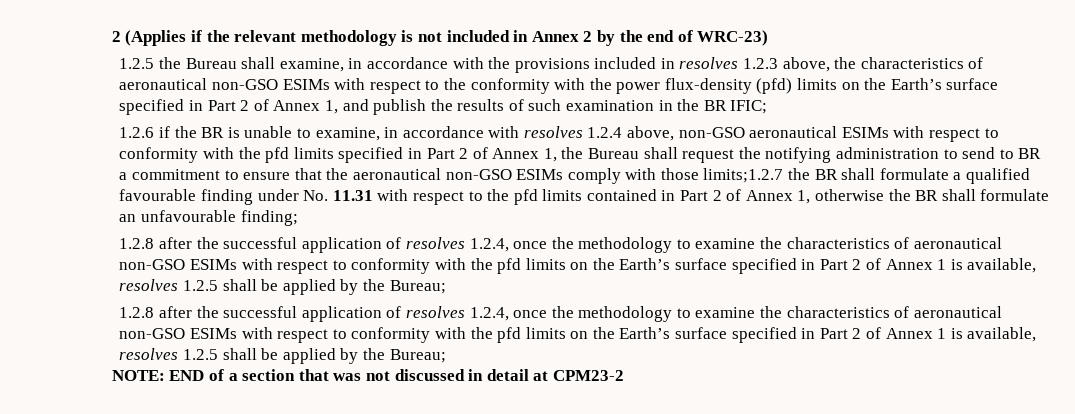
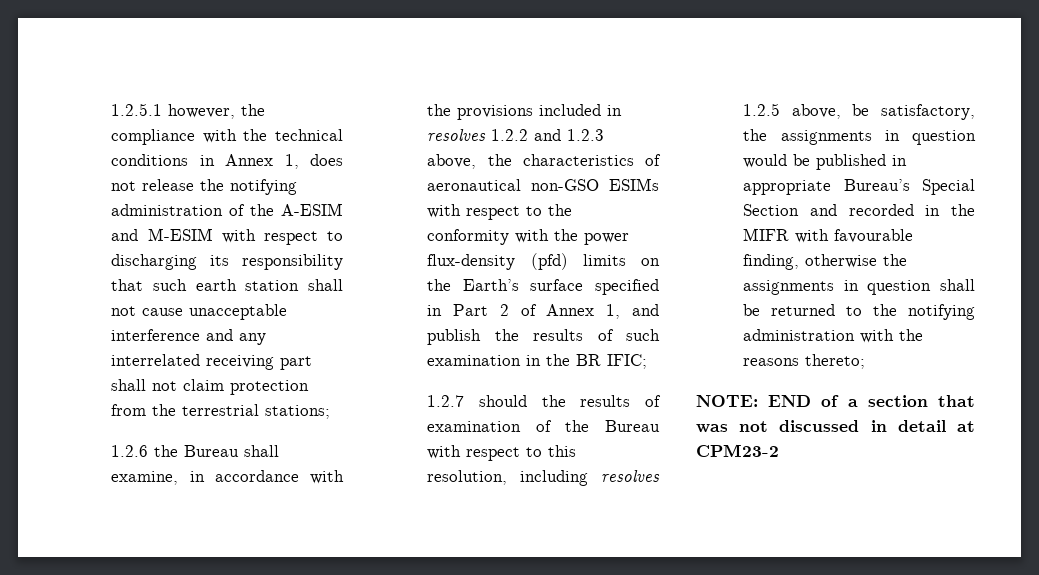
[111,30,769,46] [119,58,155,69] 2 (Applies if the relevant methodology is not included in Annex 2 by the end of WRC-23) // 1.2.5 -> [111,103,266,119] [111,129,343,145] [111,154,344,169] [111,179,298,195] [111,203,343,216] [111,228,344,245] [111,254,343,270] [111,279,344,291] [111,304,288,320] [111,329,267,345] [111,354,313,370] [111,379,310,395] [111,404,331,419] [111,445,149,457] 1.2.5.1 however, the compliance with the technical conditions in Annex 1, does not release the notifying administration of the A-ESIM and M-ESIM with respect to discharging its responsibility that such earth station shall not cause unacceptable interference and any interrelated receiving part shall not claim protection from the terrestrial stations; // 1.2.6
(739, 63) none -> [491,129,562,141] 1.2.2 and
[119,126,999,142] [119,147,1042,163] [119,168,1031,184] [119,189,1050,205] [119,210,298,226] [119,237,1002,253] [119,258,1037,274] [119,279,446,295] [119,306,1002,322] [119,327,1037,343] [119,348,446,364] 1.2.6 if the BR is unable to examine, in accordance with resolves 1.2.4 above, non-GSO aeronautical ESIMs with respect to conformity with the pfd limits specified in Part 2 of Annex 1, the Bureau shall request the notifying administration to send to BR a commitment to ensure that the aeronautical non-GSO ESIMs comply with those limits;1.2.7 the BR shall formulate a qualified favourable finding under No. 11.31 with respect to the pfd limits contained in Part 2 of Annex 1, otherwise the BR shall formulate an unfavourable finding; // 1.2.8 after the successful application of resolves 1.2.4, once the methodology to examine the characteristics of aeronautical non-GSO ESIMs with respect to conformity with the pfd limits on the Earth’s surface specified in Part 2 of Annex 1 is available, resolves 1.2.5 shall be applied by the Bureau; // 1.2.8 after the successful application of resolves 1.2.4, once the methodology to examine the characteristics of aeronautical non-GSO ESIMs with respect to conformity with the pfd limits on the Earth’s surface specified in Part 2 of Annex 1 is available, resolves 1.2.5 shall be applied by the Bureau; -> [427,395,661,407] [427,420,660,432] [427,445,577,461] [427,470,660,486] [743,103,975,120] [743,129,976,145] [743,154,908,170] [743,179,975,195] [743,204,975,216] [743,228,914,243] [743,254,908,270] [743,279,975,295] [743,304,975,320] [743,329,924,343] [743,354,866,369] 1.2.7 should the results of examination of the Bureau with respect to this resolution, including resolves 1.2.5 above, be satisfactory, the assignments in question would be published in appropriate Bureau’s Special Section and recorded in the MIFR with favourable finding, otherwise the assignments in question shall be returned to the notifying administration with the reasons thereto;

